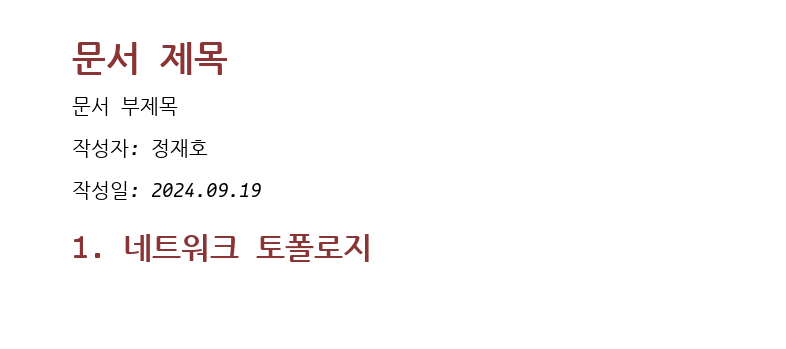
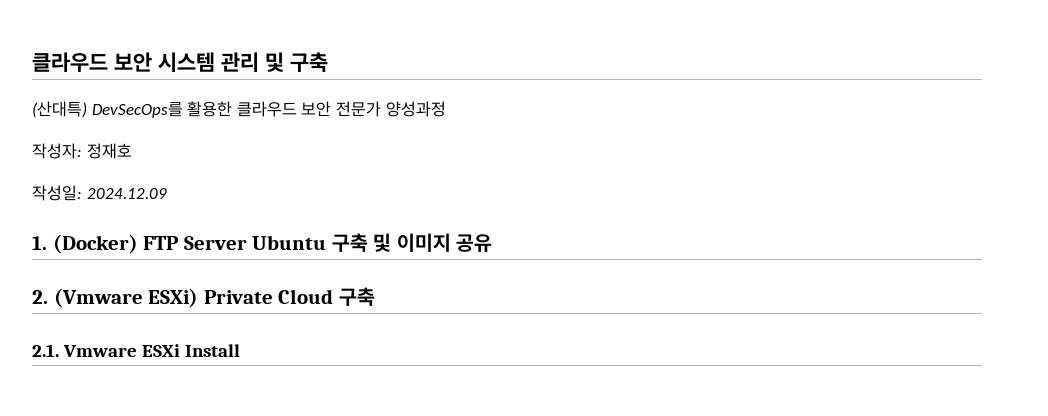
[72,42,228,75] [72,97,178,116] 문서 제목 // 문서 부제목 -> [32,52,328,73] [32,101,446,118] 클라우드 보안 시스템 관리 및 구축 // (산대특) DevSecOps를 활용한 클라우드 보안 전문가 양성과정
[151,183,261,197] 2024.09.19 -> [86,188,167,199] 2024.12.09
[123,234,372,262] 네트워크 토폴로지 -> [52,233,493,254] [32,287,375,308] [32,344,241,357] (Docker) FTP Server Ubuntu 구축 및 이미지 공유 // 2. (Vmware ESXi) Private Cloud 구축 // 2.1. Vmware ESXi Install

